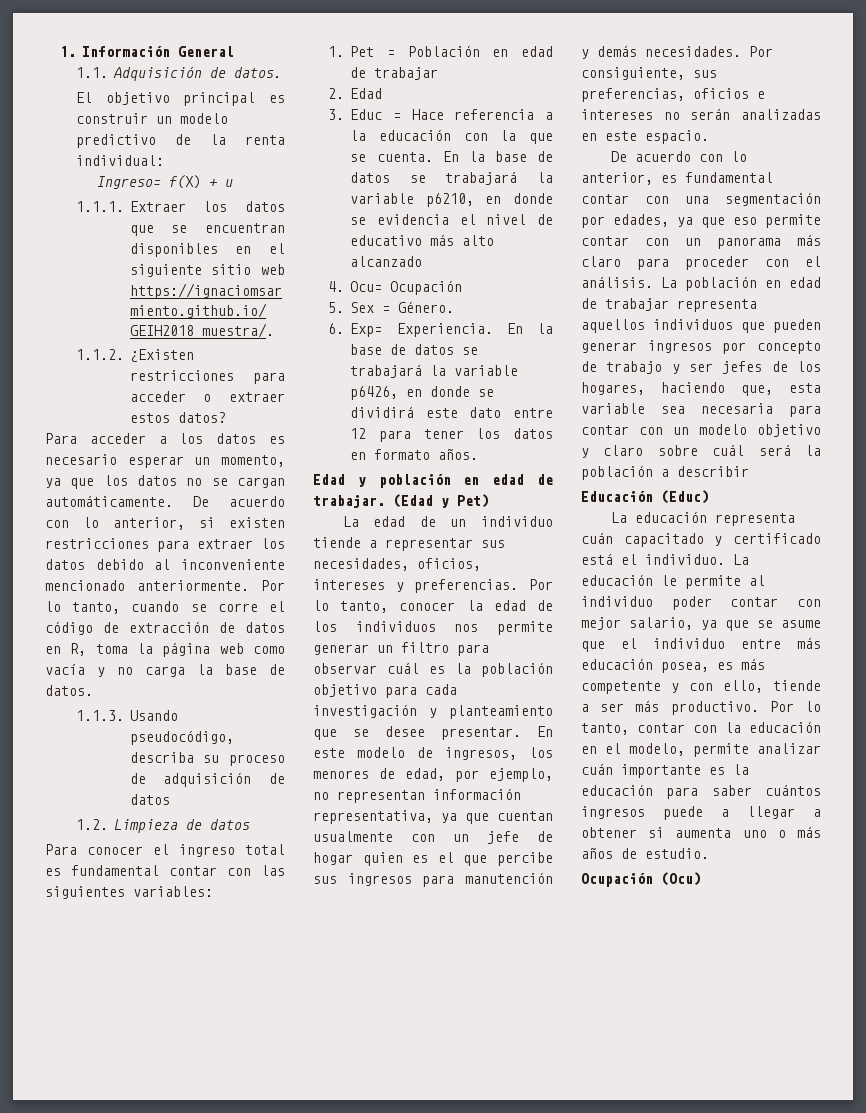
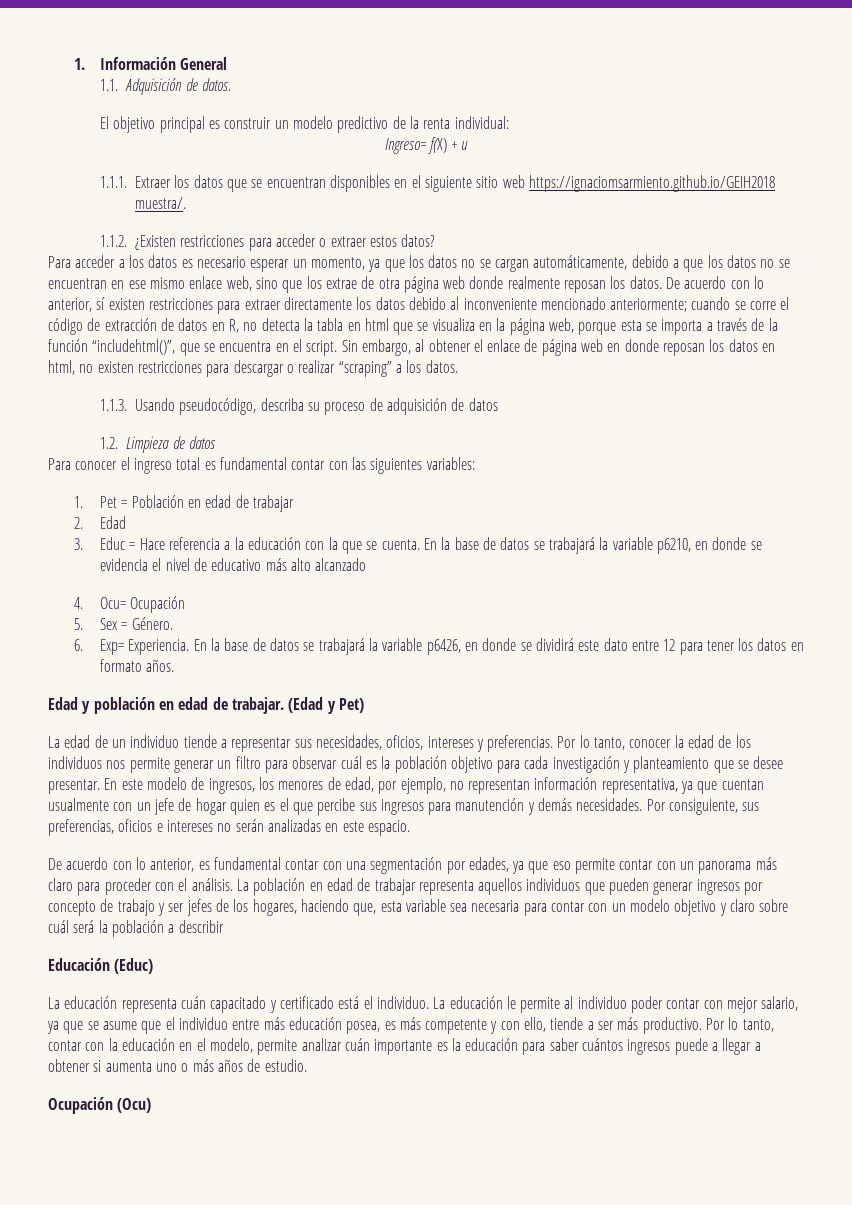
[45,495,285,507] [45,517,215,530] automáticamente. De acuerdo con lo anterior, si -> [533,255,790,272] [48,276,765,293] [48,297,106,312] automáticamente, debido a que los datos no se encuentran en ese mismo enlace web, sino que los extrae de otra página web donde realmente reposan los datos. De acuerdo con lo anterior, sí
(253, 544) none -> [283,297,352,310] directamente
[137,580,285,591] [45,601,121,614] anteriormente. Por lo tanto, -> [610,298,688,312] anteriormente;
[95,642,285,657] [45,664,285,677] toma la página web como vacía y no carga la base de -> [243,318,778,335] [48,339,776,356] [48,360,422,377] no detecta la tabla en html que se visualiza en la página web, porque esta se importa a través de la función “includehtml()”, que se encuentra en el script. Sin embargo, al obtener el enlace de página web en donde reposan los datos en html, no existen restricciones para descargar o realizar “scraping” a los

